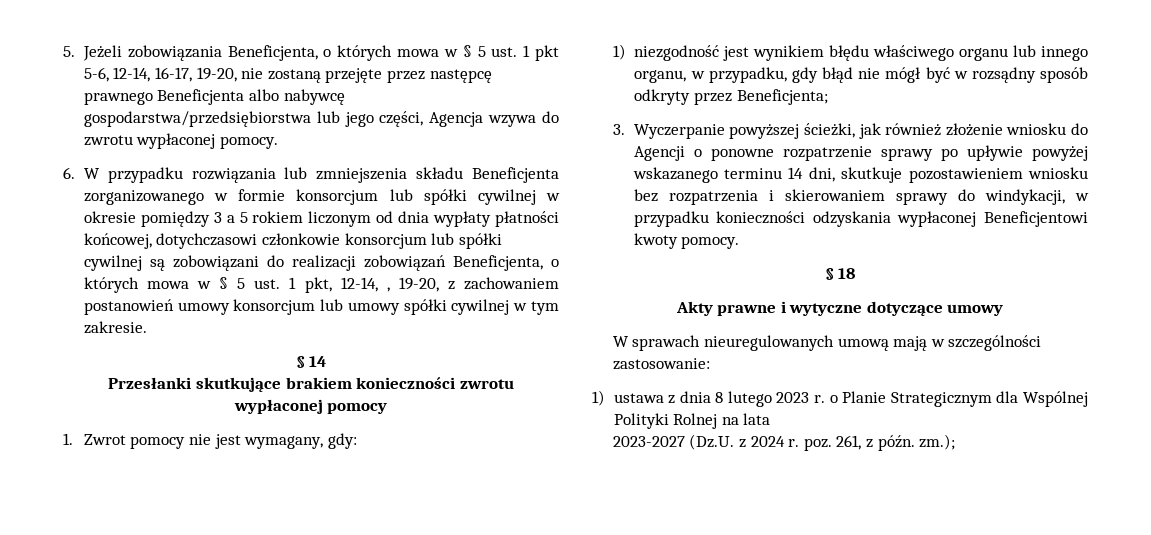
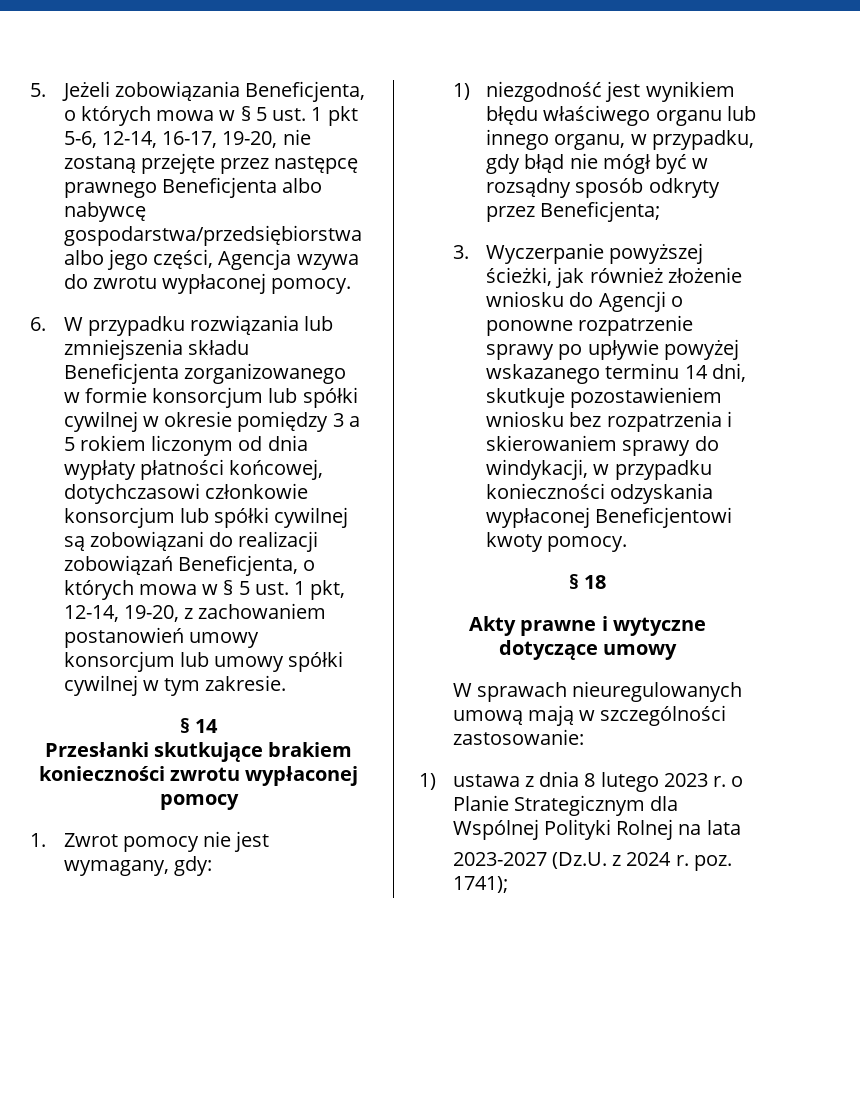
[316,111,340,123] lub -> [63,250,104,265] albo
[386,287,390,292] , -> (119, 613) none
[836,434,956,451] 261, z późn. zm.); -> [452,876,508,893] 1741);

